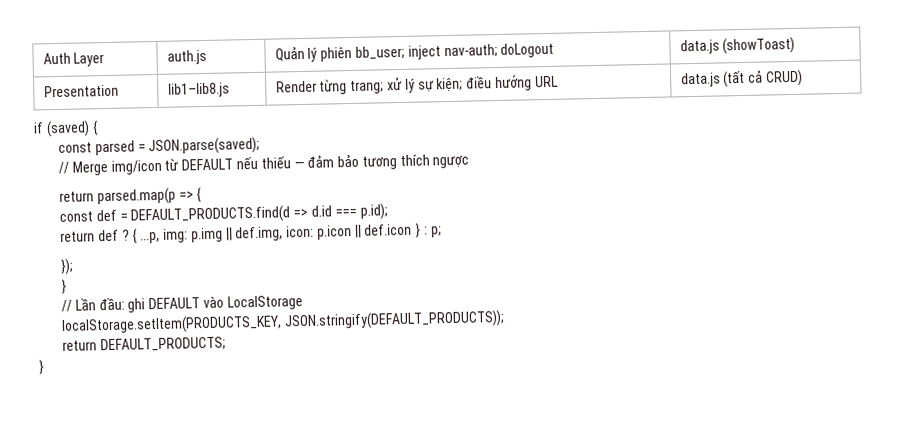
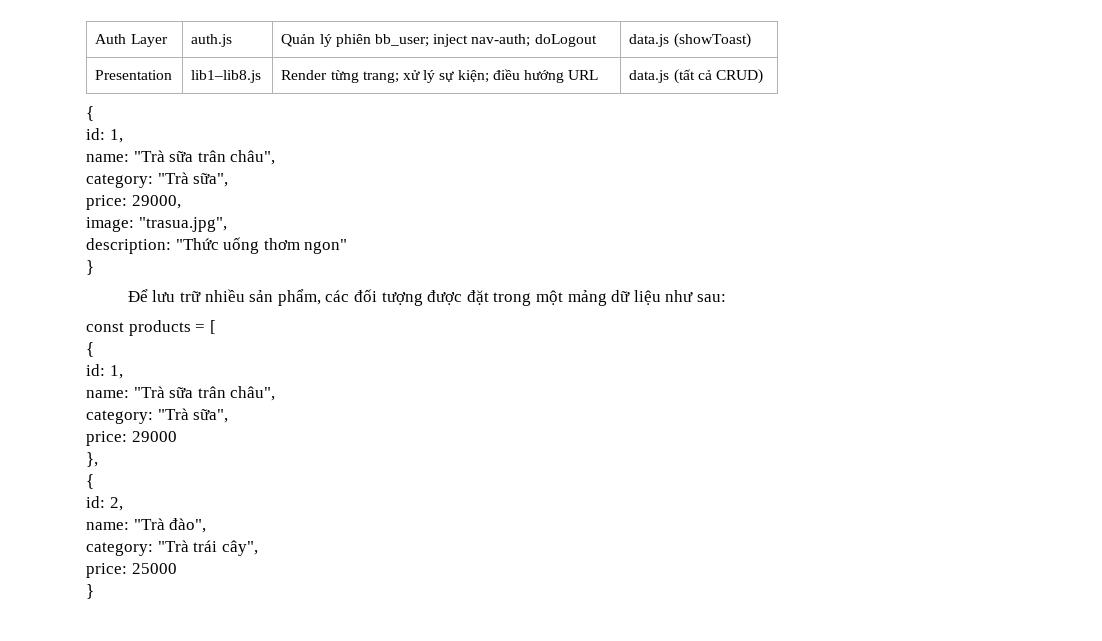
[33,120,99,138] [58,136,261,156] [58,154,470,176] [59,187,203,206] [59,203,388,225] [60,222,442,244] [60,258,75,275] [61,278,68,294] [61,295,303,313] [61,309,505,335] [62,336,226,353] if (saved) { // const parsed = JSON.parse(saved); // // Merge img/icon từ DEFAULT nếu thiếu — đảm bảo tương thích ngược // return parsed.map(p => { // const def = DEFAULT_PRODUCTS.find(d => d.id === p.id); // return def ? { ...p, img: p.img || def.img, icon: p.icon || def.icon } : p; // }); // } // // Lần đầu: ghi DEFAULT vào LocalStorage // localStorage.setItem(PRODUCTS_KEY, JSON.stringify(DEFAULT_PRODUCTS)); // return DEFAULT_PRODUCTS; -> [86,106,94,121] [86,128,123,143] [86,150,276,165] [86,172,229,188] [86,195,181,210] [86,217,227,232] [86,237,348,254] [86,260,94,275] [127,289,726,306] [86,320,216,336] [86,342,94,357] [86,364,123,379] [86,386,276,401] [86,408,229,424] [86,431,177,446] [86,452,98,467] [86,474,94,489] [86,496,123,511] [86,518,207,533] [86,540,258,556] [86,563,177,578] { // id: 1, // name: "Trà sữa trân châu", // category: "Trà sữa", // price: 29000, // image: "trasua.jpg", // description: "Thức uống thơm ngon" // } // Để lưu trữ nhiều sản phẩm, các đối tượng được đặt trong một mảng dữ liệu như sau: // const products = [ // { // id: 1, // name: "Trà sữa trân châu", // category: "Trà sữa", // price: 29000 // }, // { // id: 2, // name: "Trà đào", // category: "Trà trái cây", // price: 25000

